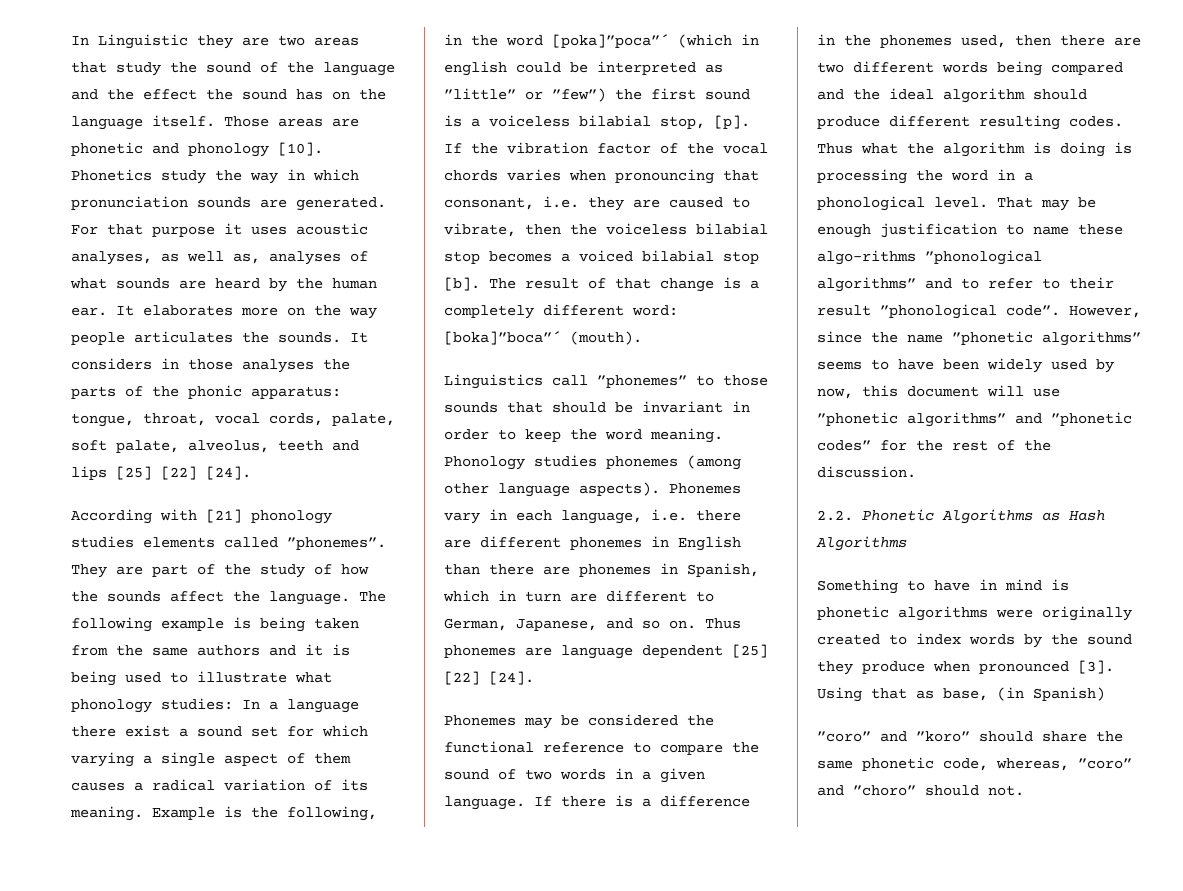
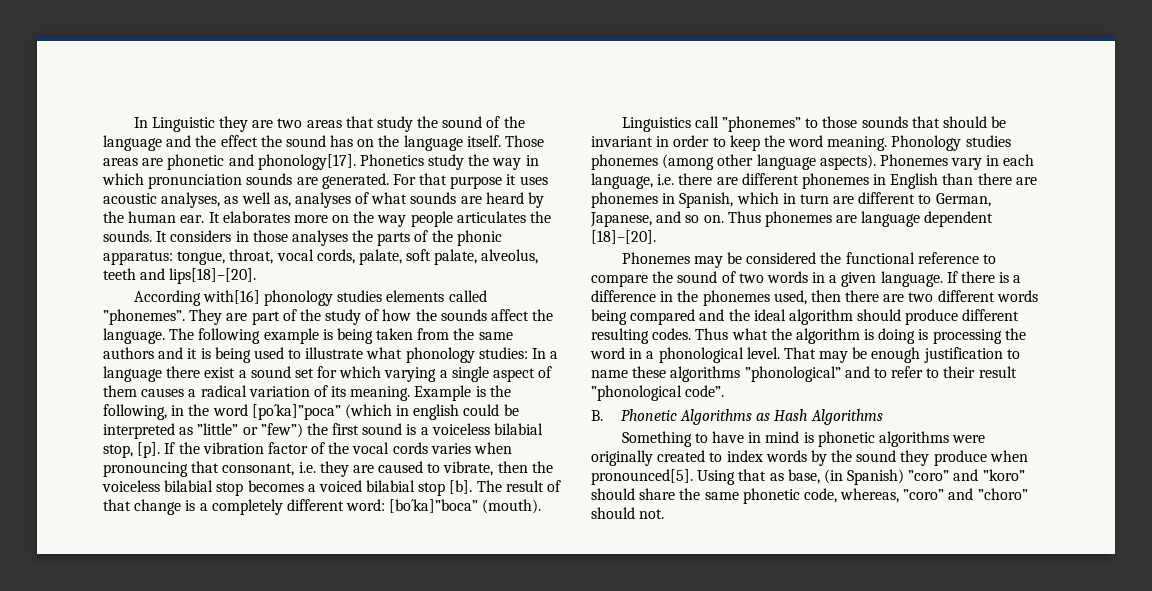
[188,142,323,157] phonology [10]. -> [257,154,356,170] phonology[17].
[71,466,251,480] lips [25] [22] [24]. -> [169,268,257,284] lips[18]–[20].
[160,509,242,523] with [21] -> [202,290,260,304] with[16]
[552,34,669,48] [poka]”poca”´ -> [251,404,341,420] [po´ka]”poca”
[444,170,498,181] chords -> [392,442,428,454] cords
[444,331,561,345] [boka]”boca”´ -> [389,499,479,513] [bo´ka]”boca”
[732,644,768,658] [444,671,534,685] [25] [22] [24]. -> [591,230,656,244] [18]–[20].
[817,250,1042,265] [817,277,916,292] algo-rithms ”phonological algorithms” -> [670,366,841,382] algorithms ”phonological”
[1069,306,1141,318] [817,331,1141,346] [817,358,1114,373] [817,385,1060,399] [817,412,1132,427] [817,440,1051,451] [817,466,916,478] [817,510,853,521] However, since the name ”phonetic algorithms” seems to have been widely used by now, this document will use ”phonetic algorithms” and ”phonetic codes” for the rest of the discussion. // 2.2. -> [591,410,603,421] // B.
[979,660,1114,674] pronounced [3]. -> [591,469,693,485] pronounced[5].
(1105, 694) // -> (905, 477) none

